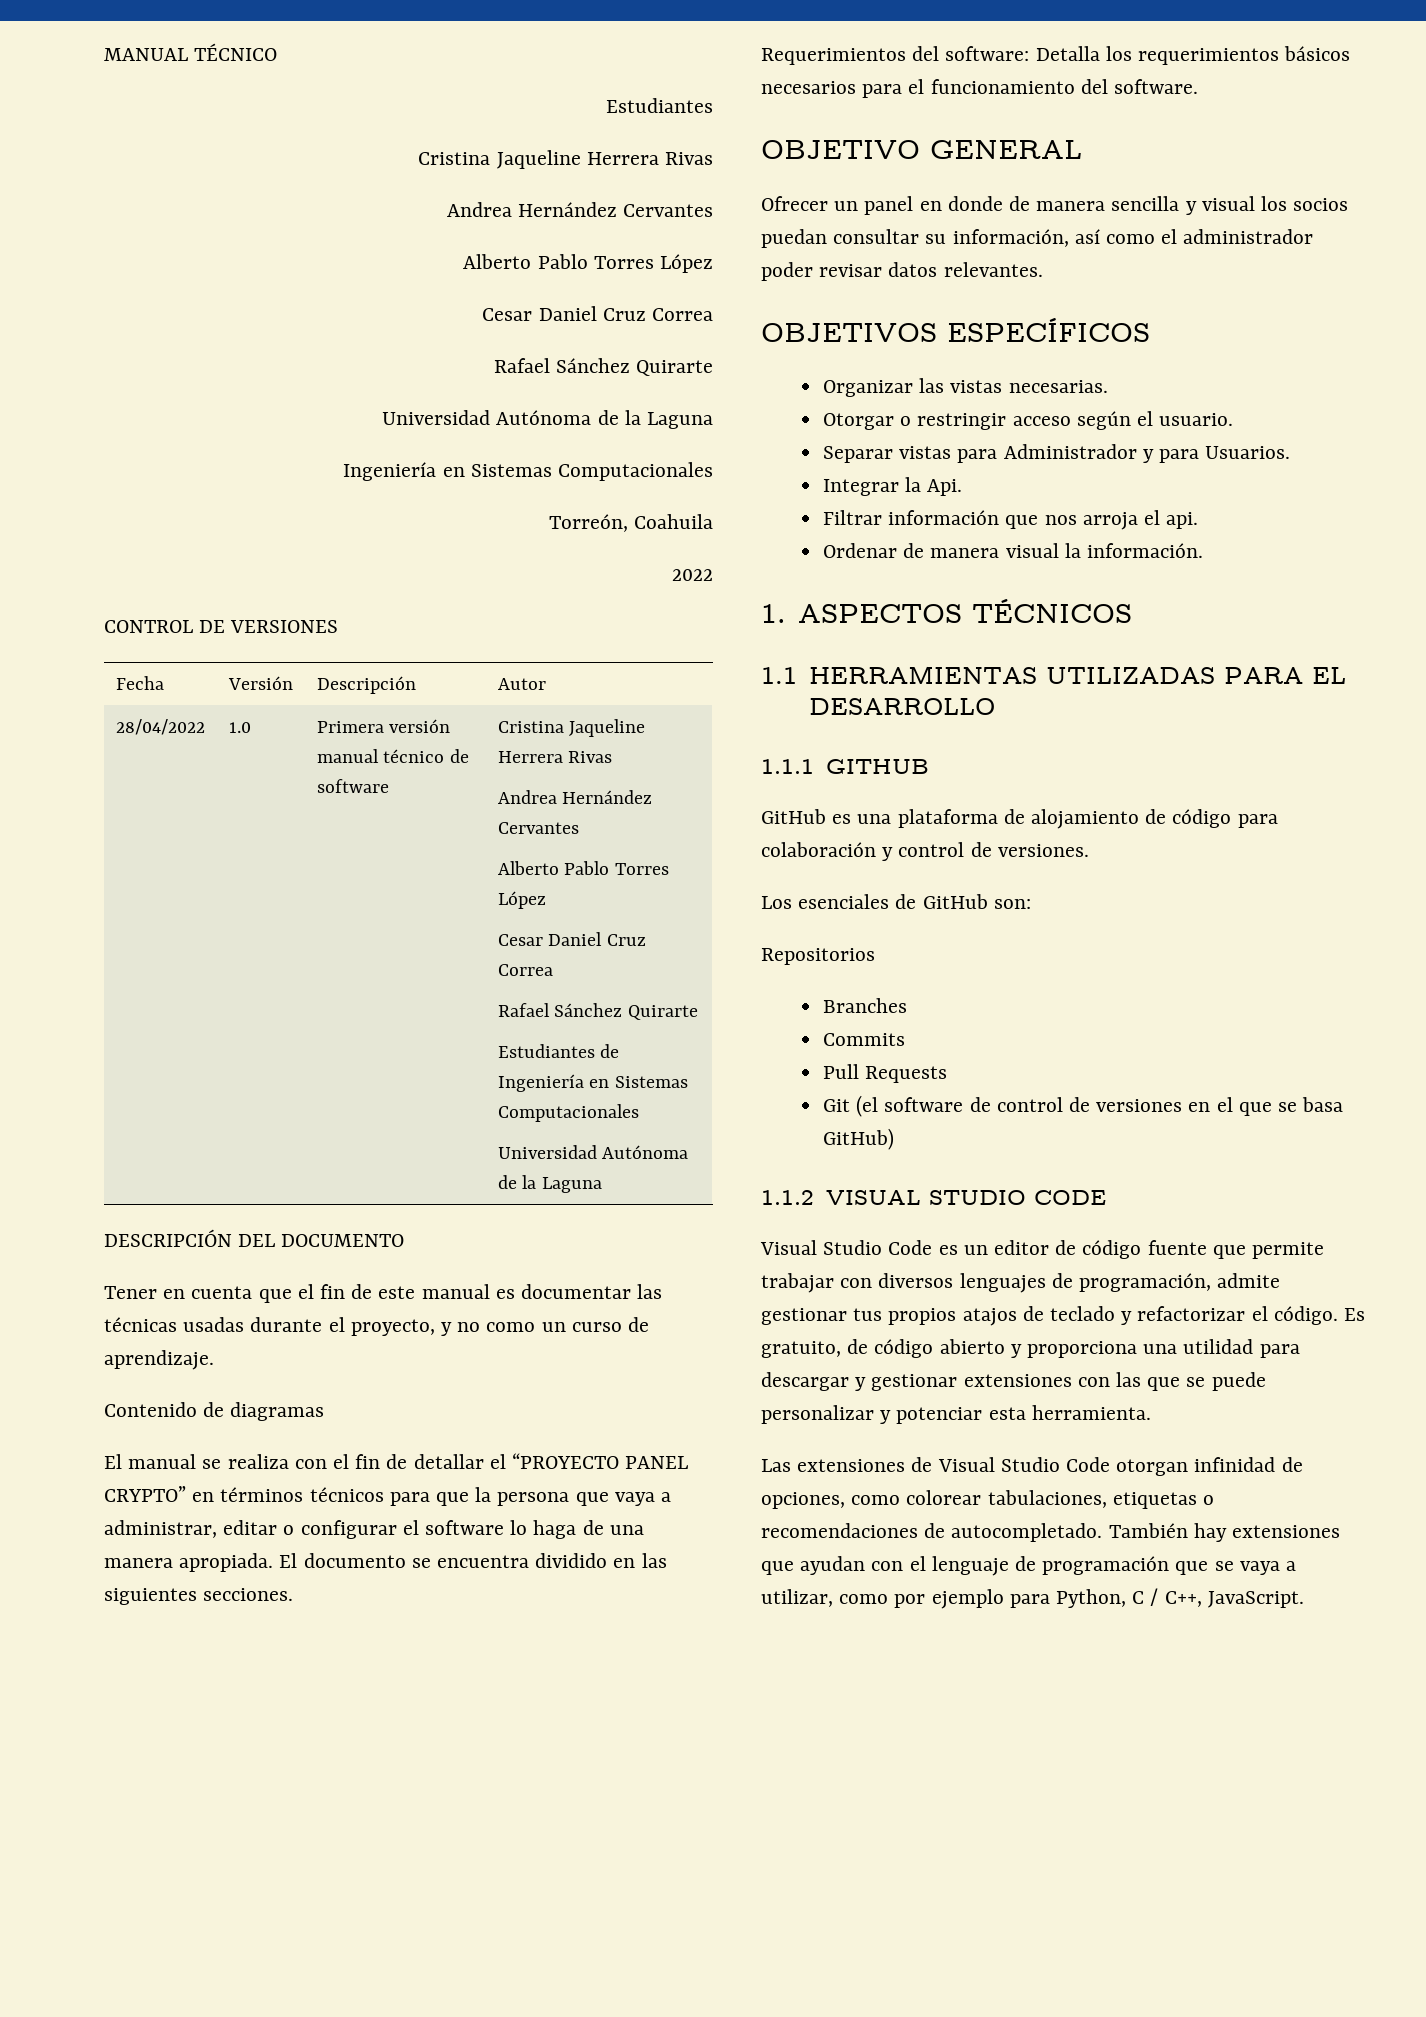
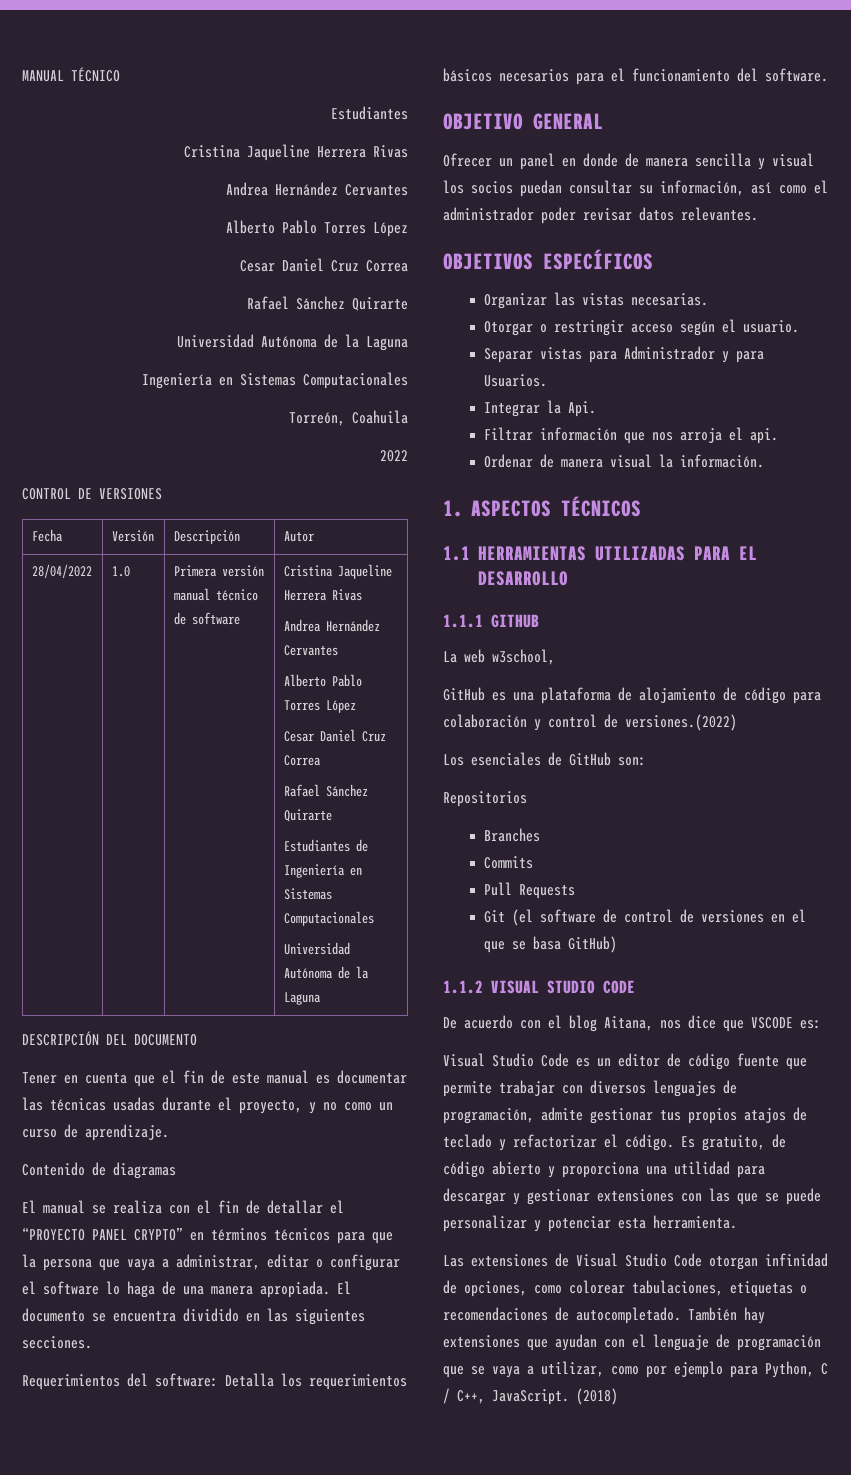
(929, 766) none -> [443,649,555,665] // La web w3school,
[997,844,1089,857] versiones. -> [625,714,737,731] versiones.(2022)
(1106, 1197) none -> [443,1015,821,1032] // De acuerdo con el blog Aitana, nos dice que VSCODE es:
(1304, 1599) none -> [576,1388,618,1405] (2018)

